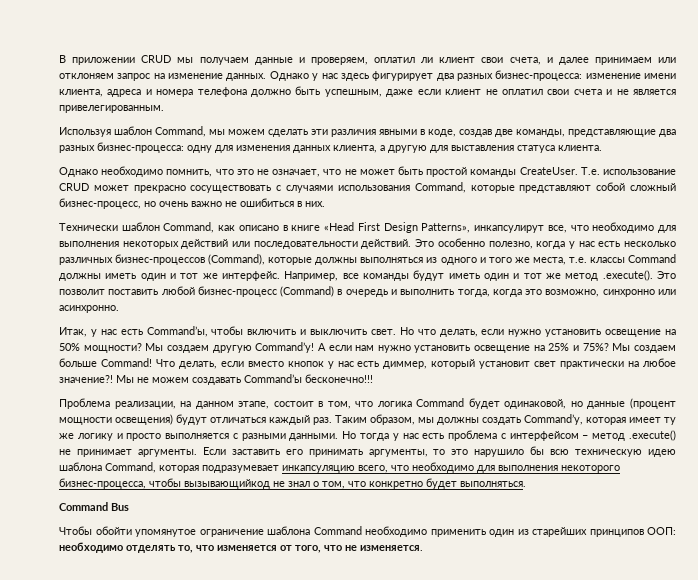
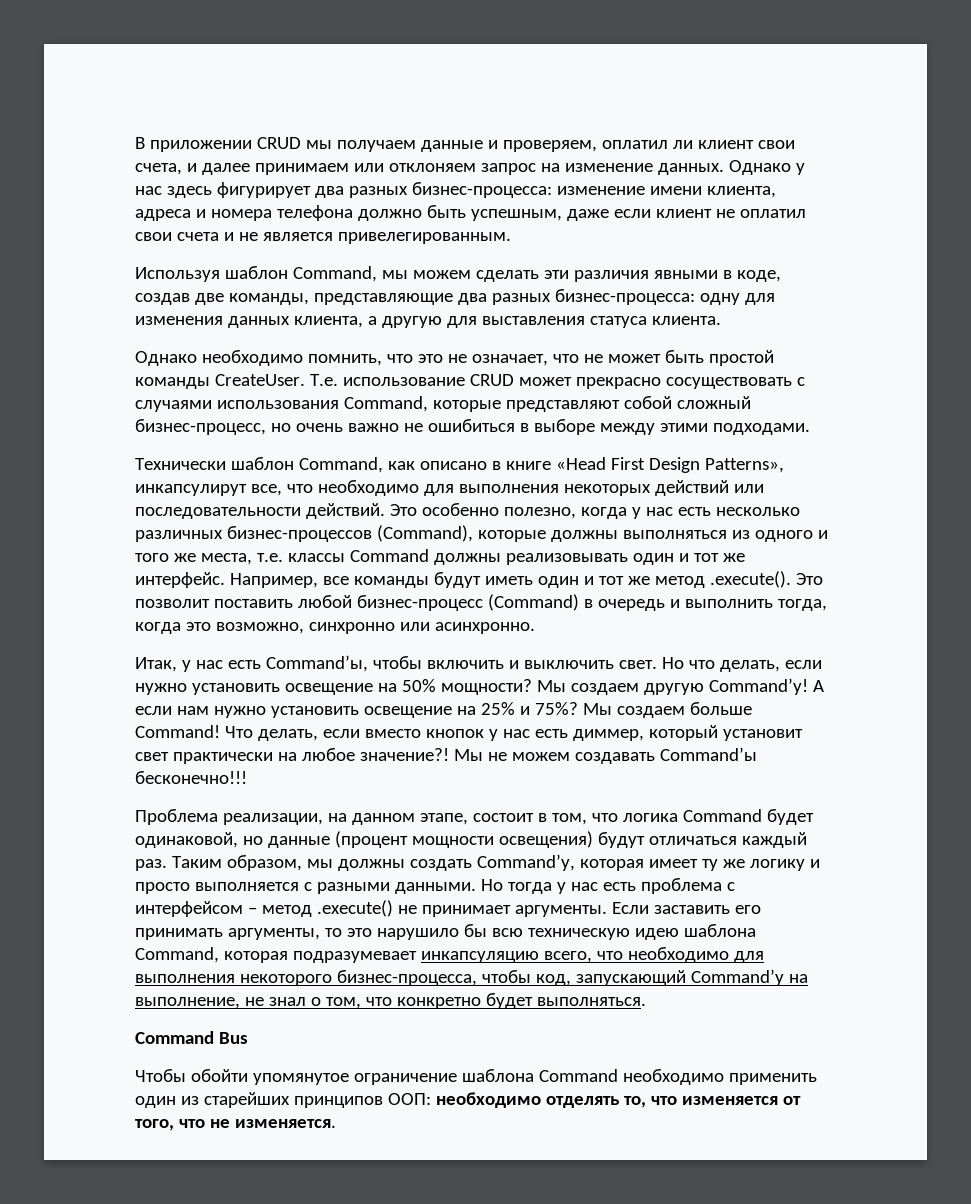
[305,201,325,207] них. -> [533,419,810,435] выборе между этими подходами.
[105,273,137,279] иметь -> [505,553,628,565] реализовывать
[184,479,270,489] вызывающийкод -> [535,969,808,986] [135,997,240,1009] код, запускающий Command’y на выполнение,

